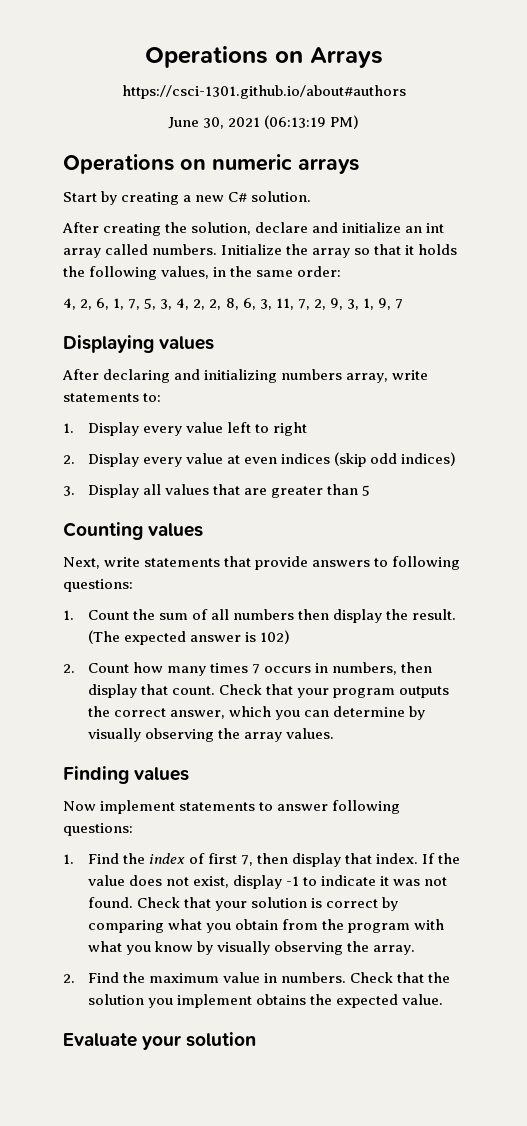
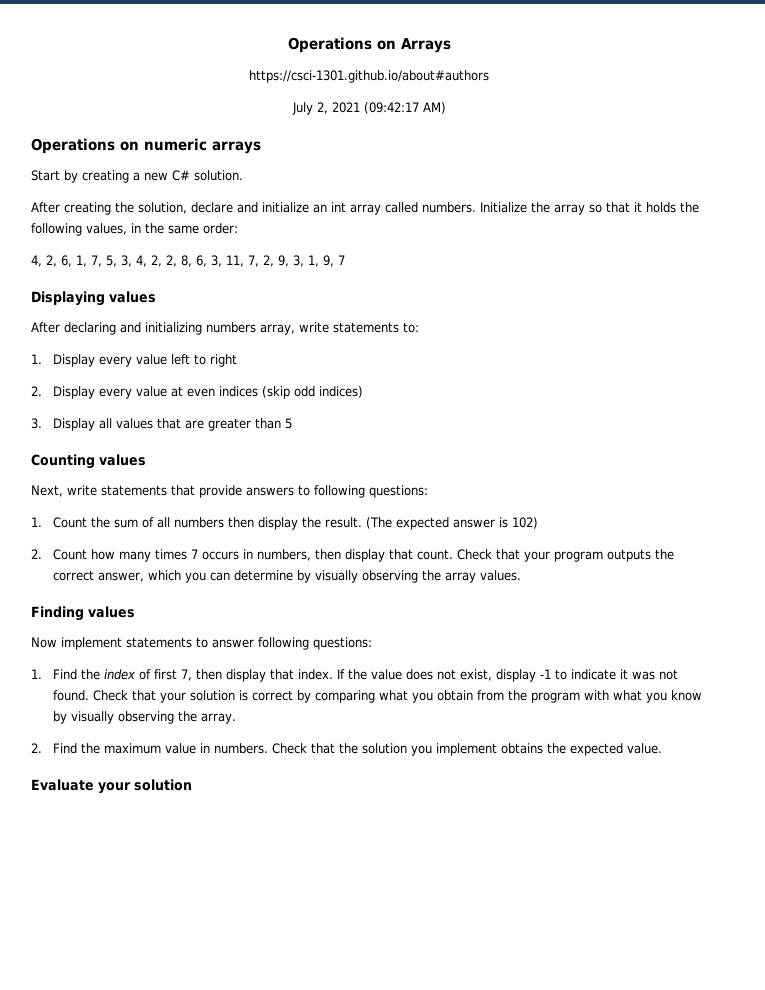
[167,115,360,129] June 30, 2021 (06:13:19 PM) -> [291,102,446,115] July 2, 2021 (09:42:17 AM)

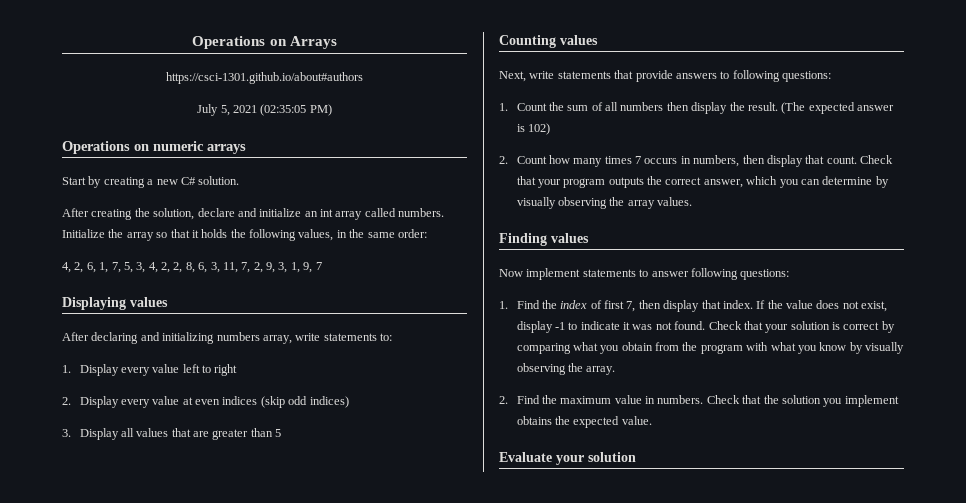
[316,102,446,114] 2, 2021 (09:42:17 AM) -> [220,104,332,116] 5, 2021 (02:35:05 PM)

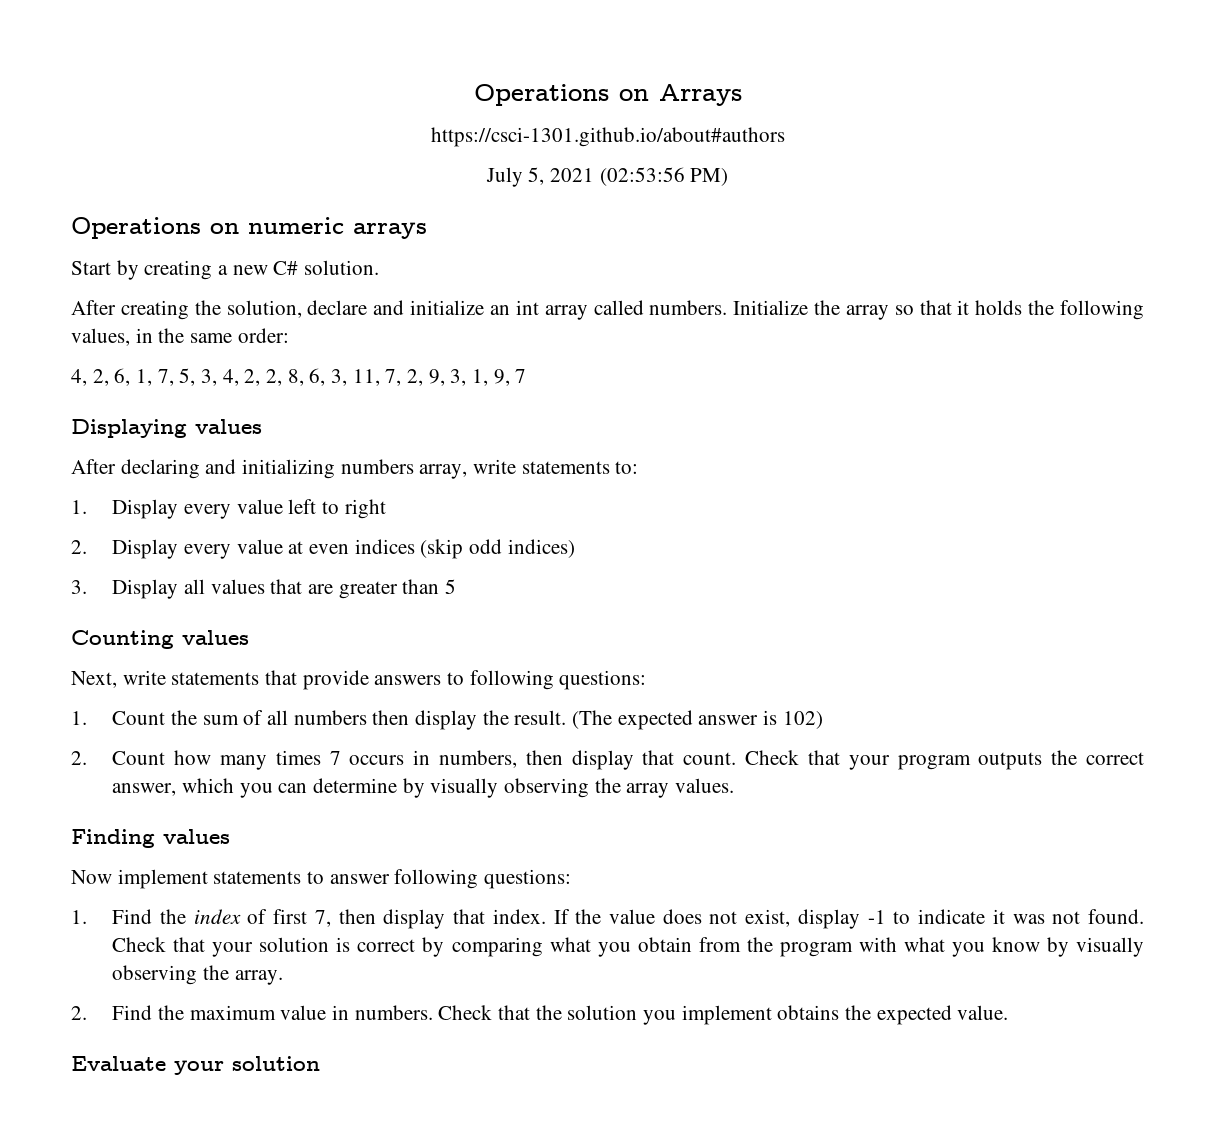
[260,104,307,116] (02:35:05 -> [599,167,685,186] (02:53:56

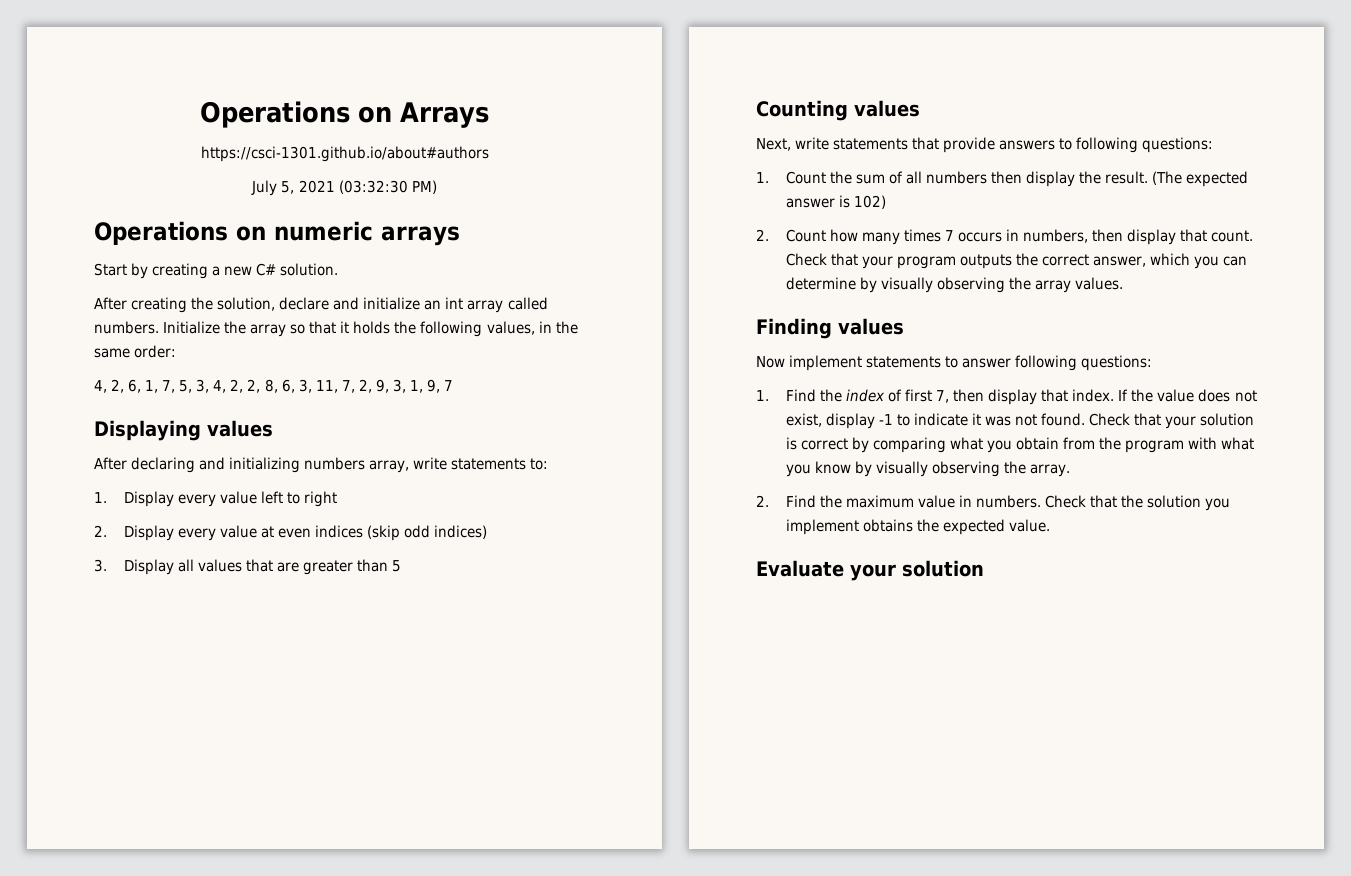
[599,167,685,186] (02:53:56 -> [338,180,408,194] (03:32:30

